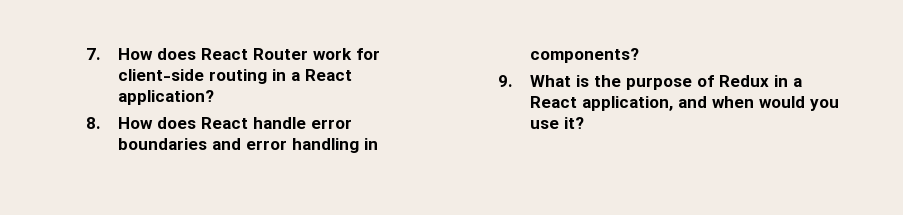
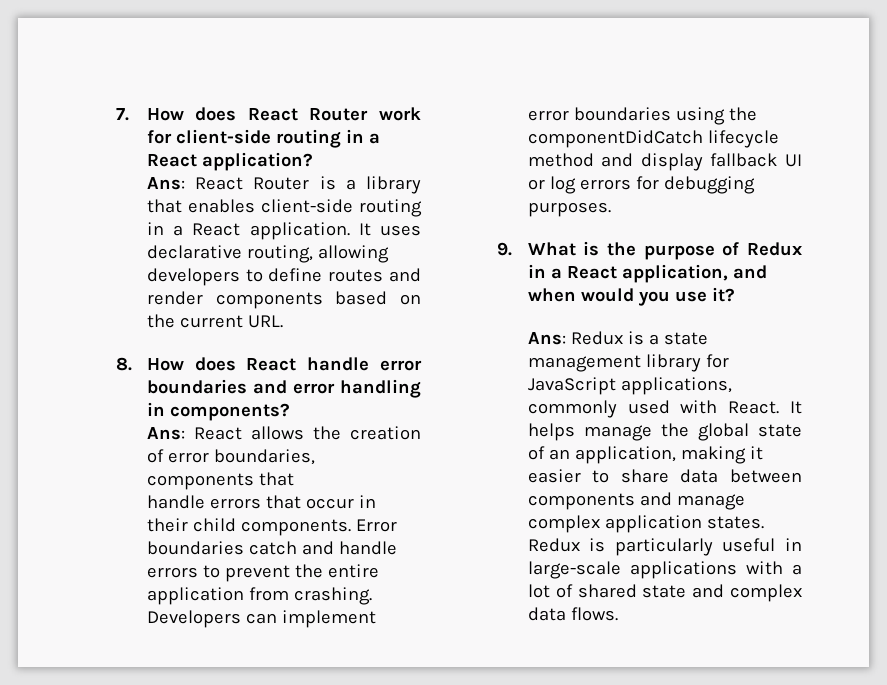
(214, 97) none -> [146,176,421,194] [146,199,422,217] [146,222,421,240] [146,245,389,263] [146,268,421,286] [146,291,421,309] [146,314,283,328] // Ans: React Router is a library that enables client-side routing in a React application. It uses declarative routing, allowing developers to define routes and render components based on the current URL.
(639, 55) none -> [146,426,421,440] [146,449,315,465] [146,472,294,490] [146,495,376,509] [146,518,397,536] [146,541,397,555] [146,564,379,582] [146,587,372,605] [146,610,376,628] [527,107,757,125] [527,130,779,148] [527,153,802,171] [527,176,755,194] [527,202,611,217] // Ans: React allows the creation of error boundaries, components that // handle errors that occur in their child components. Error boundaries catch and handle errors to prevent the entire application from crashing. Developers can implement error boundaries using the componentDidCatch lifecycle method and display fallback UI or log errors for debugging purposes.
(584, 123) none -> [527,331,708,345] [527,354,729,372] [527,377,732,395] [527,400,802,418] [527,423,802,441] [527,446,763,464] [527,469,802,483] [527,492,745,510] [527,515,764,533] [527,538,802,556] [527,561,802,579] [527,584,802,602] [527,607,618,621] // Ans: Redux is a state management library for JavaScript applications, commonly used with React. It helps manage the global state of an application, making it easier to share data between components and manage complex application states. Redux is particularly useful in large-scale applications with a lot of shared state and complex data flows.

